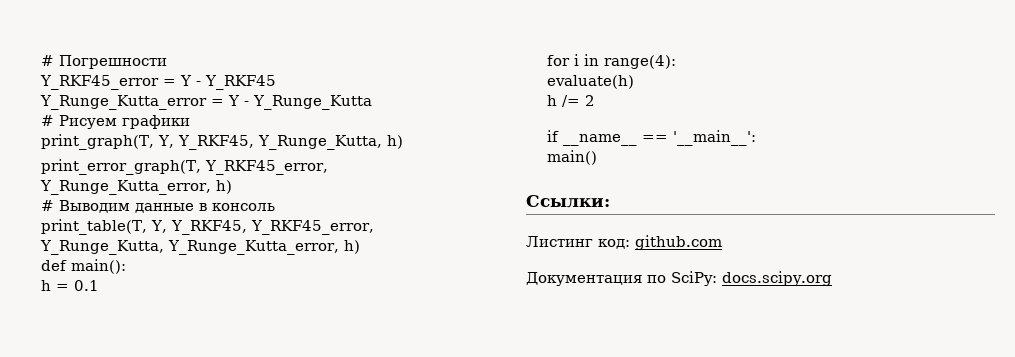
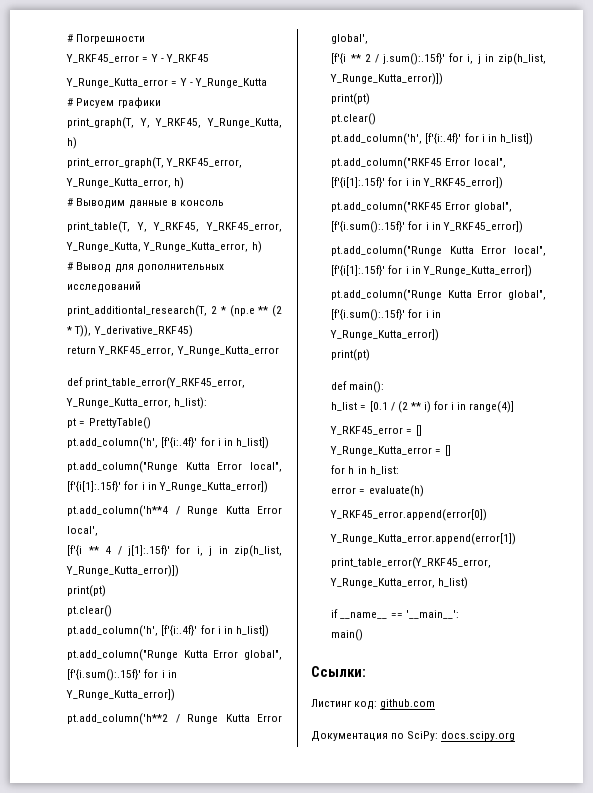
[40,259,126,274] [40,280,99,291] [546,54,676,69] [546,75,634,89] [546,95,595,107] def main(): // h = 0.1 // for i in range(4): // evaluate(h) // h /= 2 -> [67,262,224,273] [67,281,142,293] [67,305,282,317] [67,325,193,337] [67,346,279,356] [67,377,246,389] [66,397,208,409] [67,417,151,429] [67,437,269,449] [67,461,282,473] [67,481,268,493] [67,505,282,517] [67,526,99,536] [67,545,282,557] [66,565,180,577] [67,585,107,597] [67,605,113,617] [67,625,269,637] [67,649,282,661] [67,669,177,681] [66,689,176,701] [67,713,282,725] [331,34,369,44] [331,53,546,65] [330,73,444,85] [331,93,371,105] [331,113,377,125] [331,133,533,145] [331,157,506,169] [331,177,503,189] [331,201,512,213] [331,221,523,233] [331,245,546,257] [331,265,532,277] [331,289,546,301] [331,309,441,321] [330,329,440,341] [331,349,371,361] [331,381,385,393] [331,401,515,413] [330,425,422,436] [330,445,451,456] [331,465,399,475] [331,485,424,497] [330,509,488,521] [330,533,517,545] [331,557,492,569] [330,577,469,589] # Вывод для дополнительных исследований // print_additiontal_research(T, 2 * (np.e ** (2 * T)), Y_derivative_RKF45) // return Y_RKF45_error, Y_Runge_Kutta_error // def print_table_error(Y_RKF45_error, Y_Runge_Kutta_error, h_list): // pt = PrettyTable() // pt.add_column('h', [f'{i:.4f}' for i in h_list]) // pt.add_column("Runge Kutta Error local", [f'{i[1]:.15f}' for i in Y_Runge_Kutta_error]) // pt.add_column('h**4 / Runge Kutta Error local', // [f'{i ** 4 / j[1]:.15f}' for i, j in zip(h_list, Y_Runge_Kutta_error)]) // print(pt) // pt.clear() // pt.add_column('h', [f'{i:.4f}' for i in h_list]) // pt.add_column("Runge Kutta Error global", [f'{i.sum():.15f}' for i in Y_Runge_Kutta_error]) // pt.add_column('h**2 / Runge Kutta Error global', // [f'{i ** 2 / j.sum():.15f}' for i, j in zip(h_list, Y_Runge_Kutta_error)]) // print(pt) // pt.clear() // pt.add_column('h', [f'{i:.4f}' for i in h_list]) // pt.add_column("RKF45 Error local", [f'{i[1]:.15f}' for i in Y_RKF45_error]) // pt.add_column("RKF45 Error global", [f'{i.sum():.15f}' for i in Y_RKF45_error]) // pt.add_column("Runge Kutta Error local", [f'{i[1]:.15f}' for i in Y_Runge_Kutta_error]) // pt.add_column("Runge Kutta Error global", [f'{i.sum():.15f}' for i in Y_Runge_Kutta_error]) // print(pt) // def main(): // h_list = [0.1 / (2 ** i) for i in range(4)] // Y_RKF45_error = [] // Y_Runge_Kutta_error = [] // for h in h_list: // error = evaluate(h) // Y_RKF45_error.append(error[0]) // Y_Runge_Kutta_error.append(error[1]) // print_table_error(Y_RKF45_error, Y_Runge_Kutta_error, h_list)

